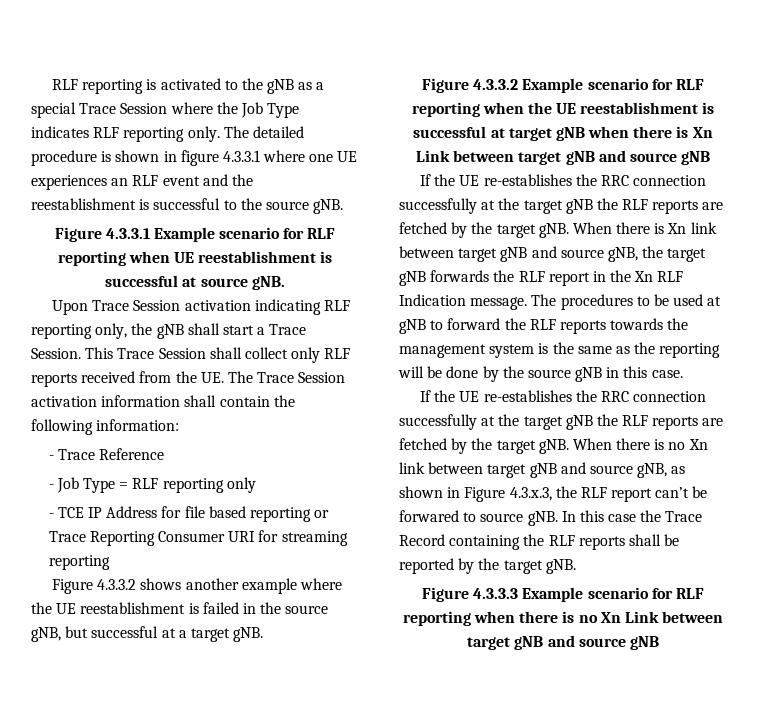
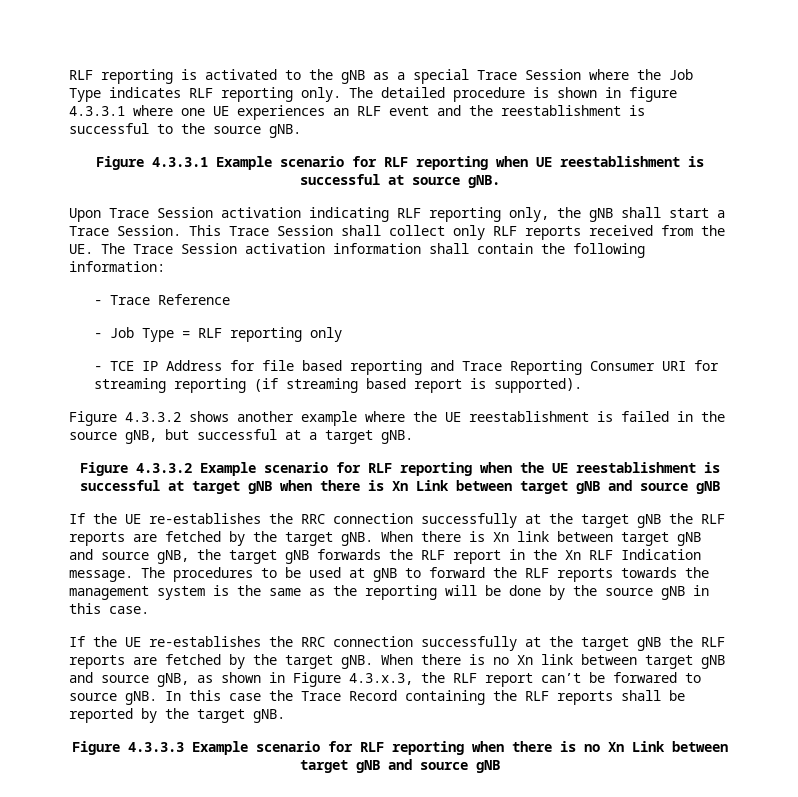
[314,510,330,518] or -> [430,360,455,371] and
(110, 562) none -> [254,378,583,393] (if streaming based report is supported).

